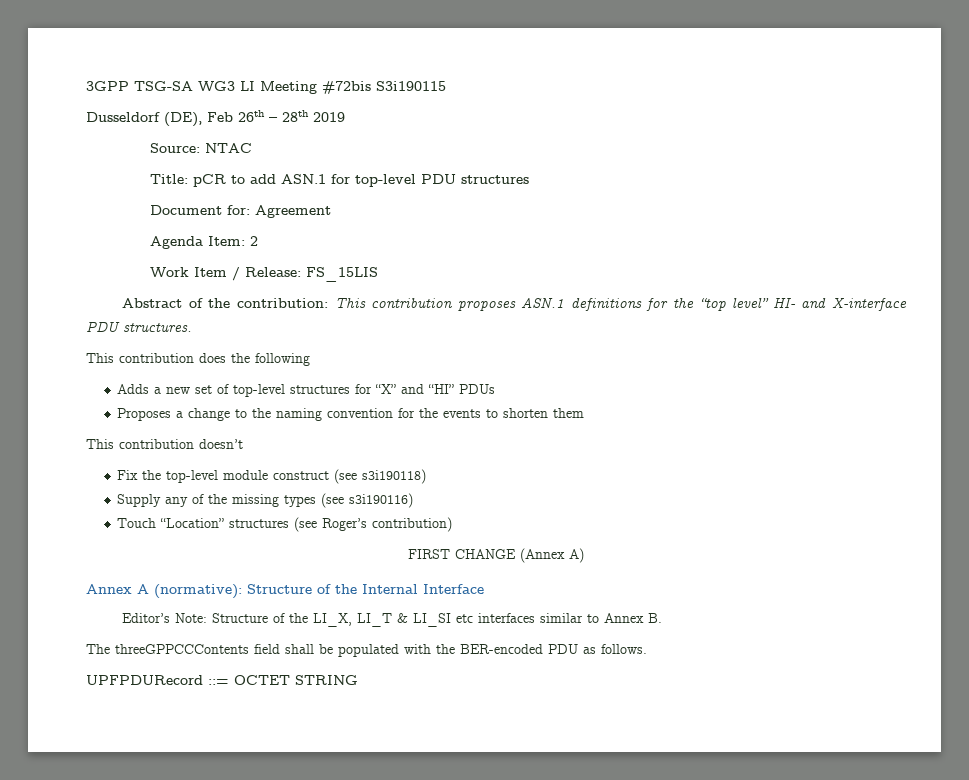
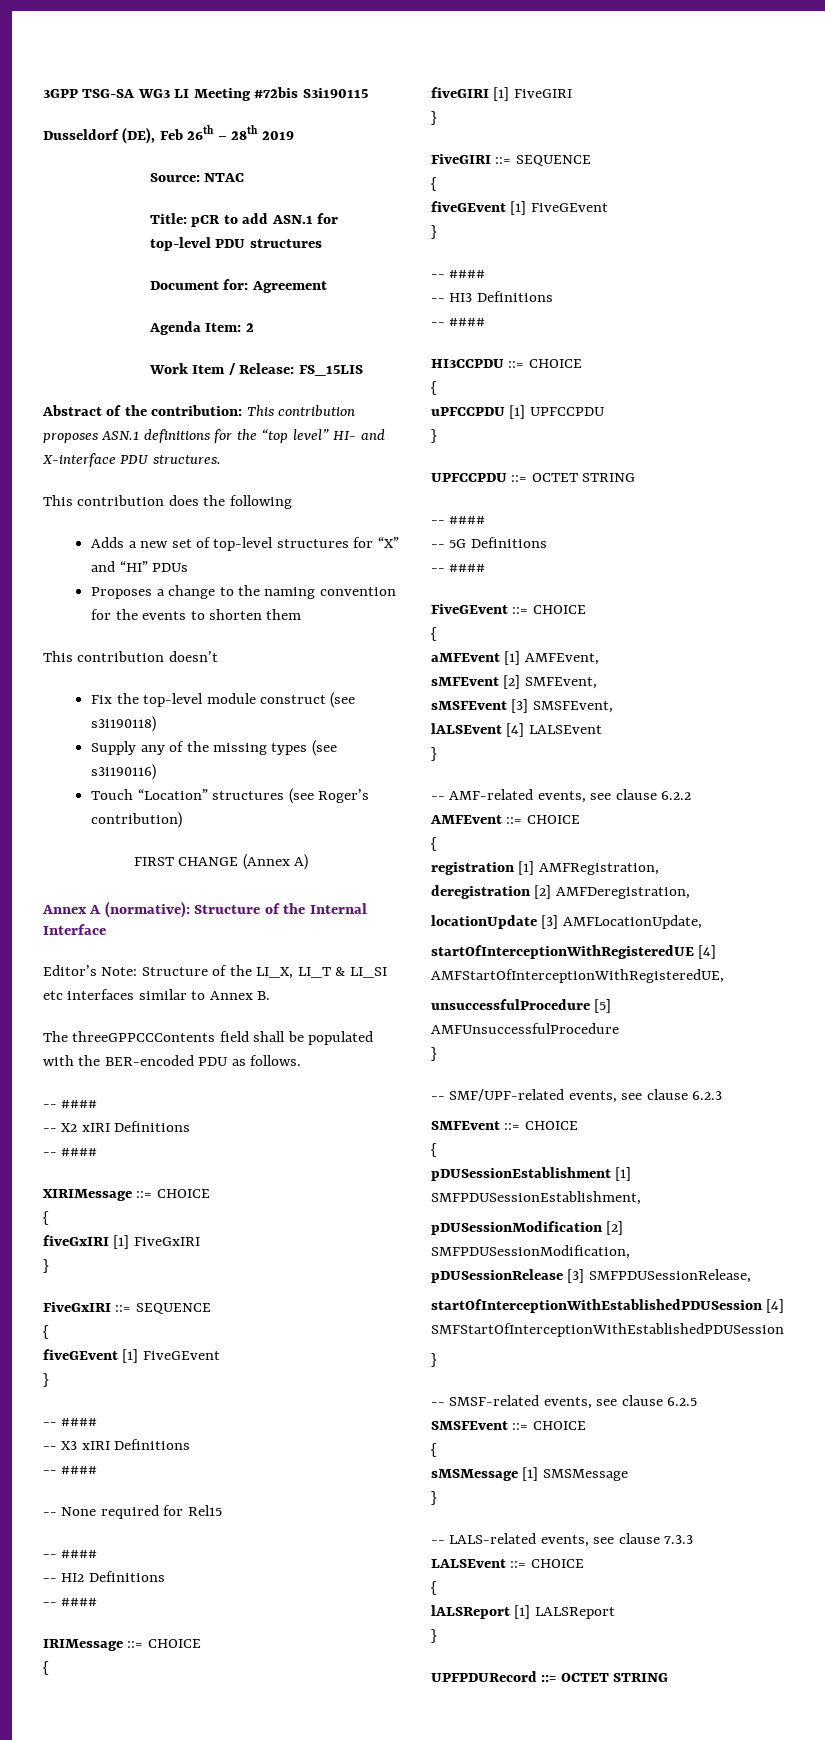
(647, 649) none -> [43,1100,98,1108] [43,1121,191,1132] [43,1148,98,1156] [42,1189,210,1201] [43,1211,49,1225] [43,1235,200,1249] [43,1259,49,1273] [43,1302,211,1314] [43,1325,49,1339] [43,1349,220,1363] [43,1373,49,1387] [43,1418,98,1426] [43,1439,191,1450] [43,1466,98,1474] [43,1505,222,1519] [43,1550,98,1558] [43,1571,165,1582] [43,1598,98,1606] [43,1639,201,1651] [43,1661,49,1675] [431,87,572,101] [431,111,437,125] [431,154,591,166] [431,177,437,191] [431,201,608,215] [431,225,437,239] [431,270,486,278] [431,291,553,302] [431,318,486,326] [431,359,582,368] [431,381,437,395] [431,405,604,419] [431,429,437,443] [431,473,636,482] [431,516,486,524] [431,537,547,548] [431,564,486,572] [431,604,586,614] [431,627,437,641] [431,651,599,665] [431,675,597,689] [431,699,613,713] [431,723,602,737] [431,747,437,761] [431,789,692,803] [430,815,580,824] [431,837,437,851] [431,861,659,875] [431,885,690,899] [431,915,702,929] [431,945,717,959] [431,969,724,983] [431,999,612,1013] [431,1023,619,1034] [431,1047,437,1061] [431,1089,723,1103] [431,1121,578,1130] [431,1143,437,1157] [431,1167,632,1181] [431,1191,641,1205] [431,1221,624,1235] [431,1245,630,1259] [431,1269,751,1283] [431,1299,785,1313] [431,1323,784,1337] [431,1353,437,1367] [431,1395,698,1409] [431,1421,586,1430] [431,1443,437,1457] [431,1467,628,1481] [431,1491,437,1505] [431,1533,694,1547] [431,1559,584,1568] [431,1581,437,1595] [431,1605,615,1619] [431,1629,437,1643] // -- #### // -- X2 xIRI Definitions // -- #### // XIRIMessage ::= CHOICE // { // fiveGxIRI [1] FiveGxIRI // } // FiveGxIRI ::= SEQUENCE // { // fiveGEvent [1] FiveGEvent // } // -- #### // -- X3 xIRI Definitions // -- #### // -- None required for Rel15 // -- #### // -- HI2 Definitions // -- #### // IRIMessage ::= CHOICE // { // fiveGIRI [1] FiveGIRI // } // FiveGIRI ::= SEQUENCE // { // fiveGEvent [1] FiveGEvent // } // -- #### // -- HI3 Definitions // -- #### // HI3CCPDU ::= CHOICE // { // uPFCCPDU [1] UPFCCPDU // } // UPFCCPDU ::= OCTET STRING // -- #### // -- 5G Definitions // -- #### // FiveGEvent ::= CHOICE // { // aMFEvent [1] AMFEvent, // sMFEvent [2] SMFEvent, // sMSFEvent [3] SMSFEvent, // lALSEvent [4] LALSEvent // } // -- AMF-related events, see clause 6.2.2 // AMFEvent ::= CHOICE // { // registration [1] AMFRegistration, // deregistration [2] AMFDeregistration, // locationUpdate [3] AMFLocationUpdate, // startOfInterceptionWithRegisteredUE [4] AMFStartOfInterceptionWithRegisteredUE, // unsuccessfulProcedure [5] AMFUnsuccessfulProcedure // } // -- SMF/UPF-related events, see clause 6.2.3 // SMFEvent ::= CHOICE // { // pDUSessionEstablishment [1] SMFPDUSessionEstablishment, // pDUSessionModification [2] SMFPDUSessionModification, // pDUSessionRelease [3] SMFPDUSessionRelease, // startOfInterceptionWithEstablishedPDUSession [4] SMFStartOfInterceptionWithEstablishedPDUSession // } // -- SMSF-related events, see clause 6.2.5 // SMSFEvent ::= CHOICE // { // sMSMessage [1] SMSMessage // } // -- LALS-related events, see clause 7.3.3 // LALSEvent ::= CHOICE // { // lALSReport [1] LALSReport // }

